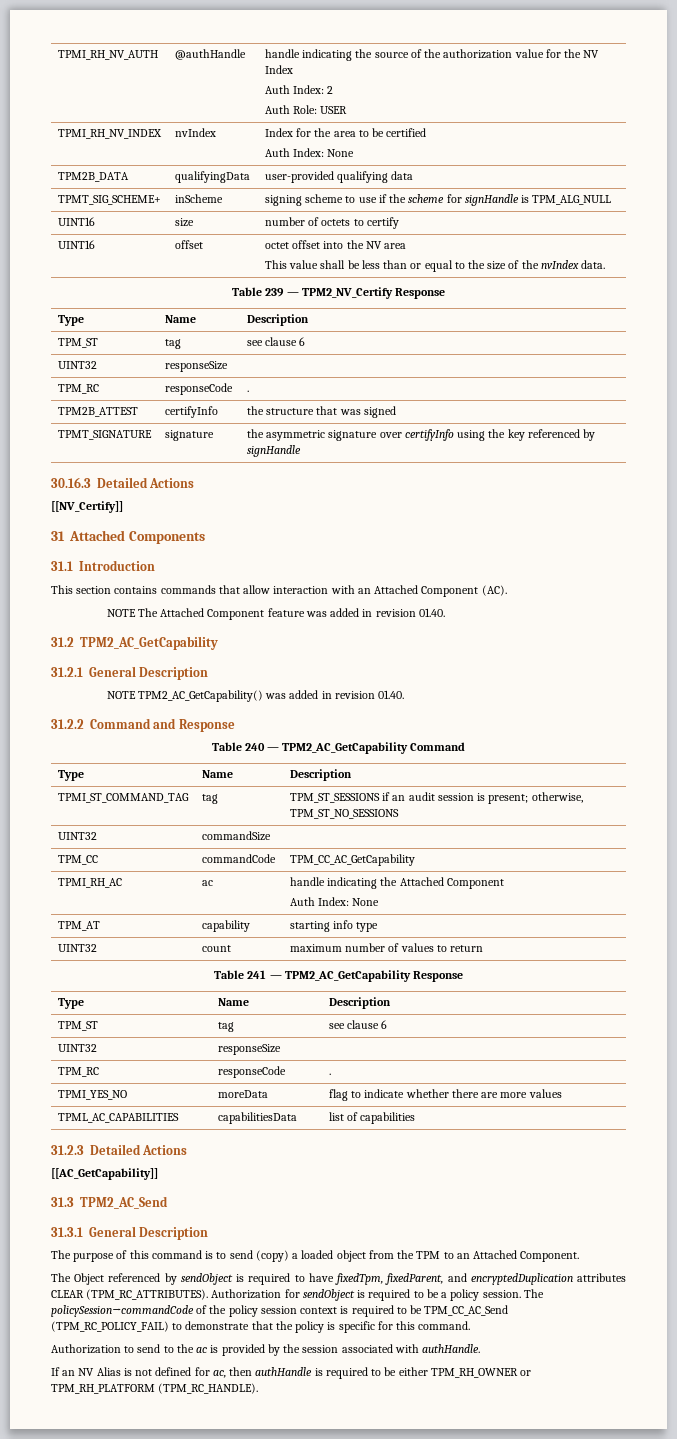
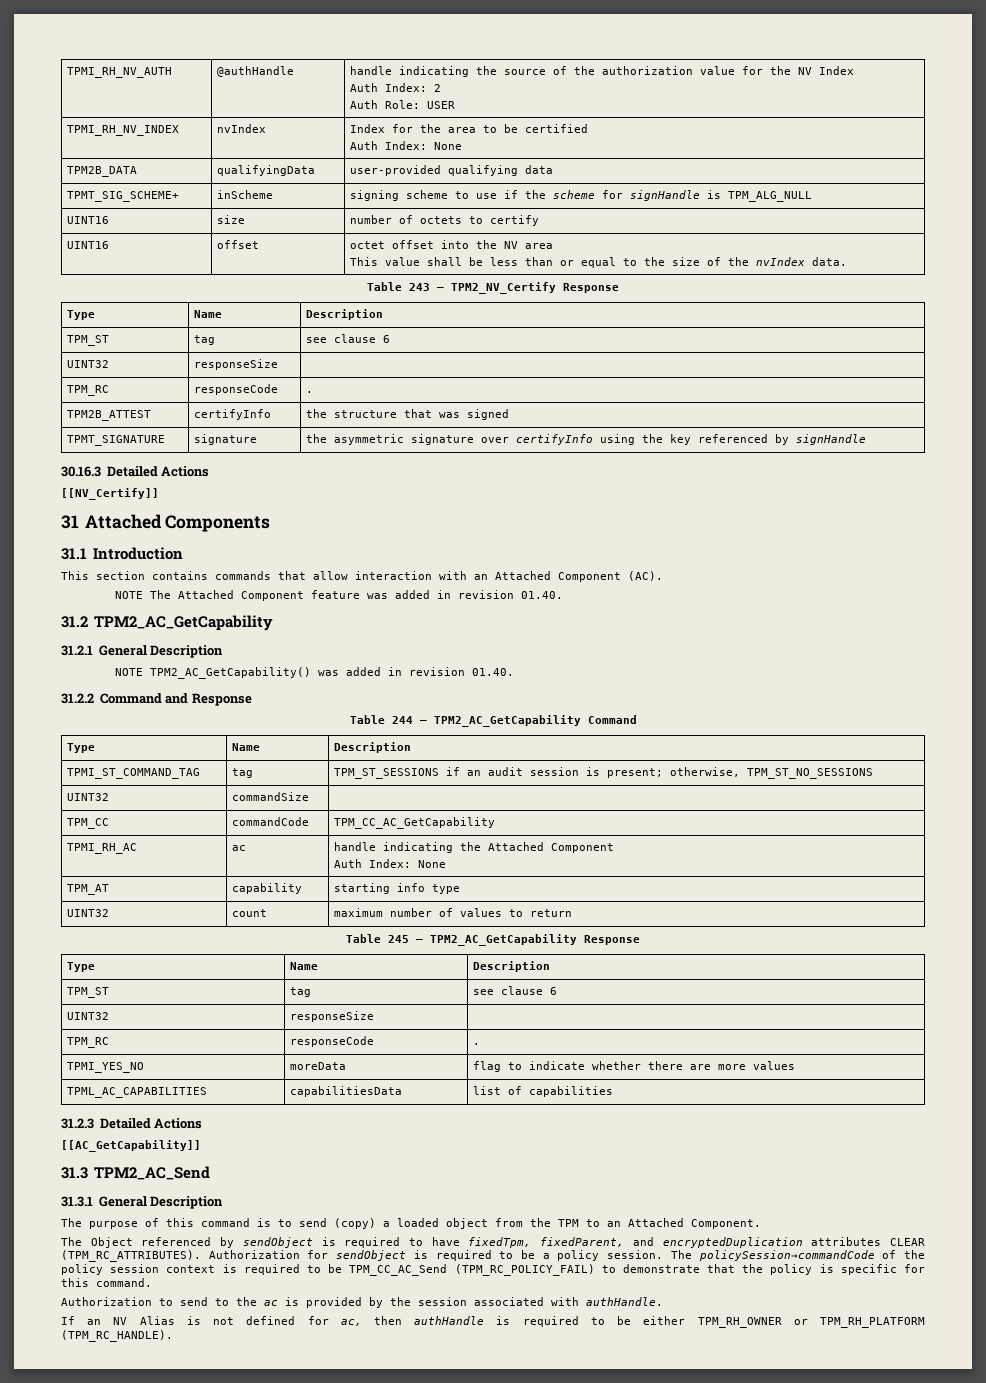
[265,288,285,297] 239 -> [409,283,430,291] 243
[244,743,265,751] 240 -> [391,716,413,724] 244
[247,970,267,979] 241 -> [388,935,409,943] 245

